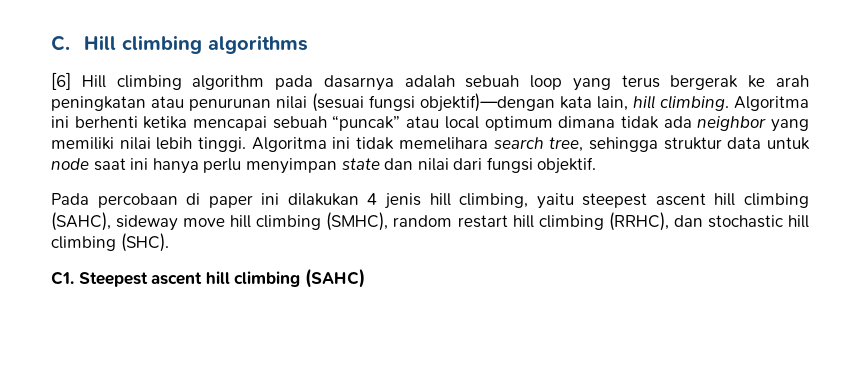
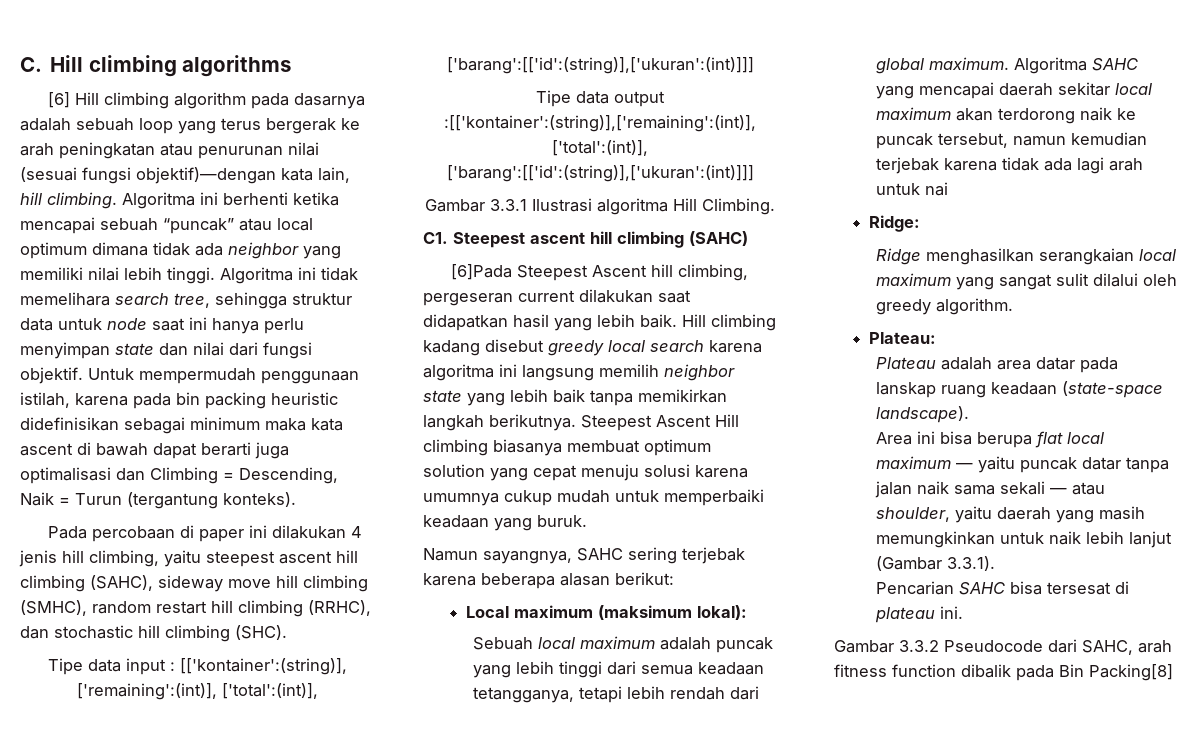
(597, 165) none -> [88,368,359,384] [20,392,338,409] [20,417,343,434] [20,442,289,459] [20,467,338,484] [20,492,296,509] Untuk mempermudah penggunaan istilah, karena pada bin packing heuristic didefinisikan sebagai minimum maka kata ascent di bawah dapat berarti juga optimalisasi dan Climbing = Descending, Naik = Turun (tergantung konteks).
(169, 242) none -> [47,658,347,675] [76,683,318,700] [446,57,754,74] [536,90,665,107] [444,115,756,132] [552,140,648,156] [446,165,754,182] [425,198,775,215] // Tipe data input : [['kontainer':(string)], ['remaining':(int)], ['total':(int)], ['barang':[['id':(string)],['ukuran':(int)]]] // Tipe data output :[['kontainer':(string)],['remaining':(int)], ['total':(int)], ['barang':[['id':(string)],['ukuran':(int)]]] // Gambar 3.3.1 Ilustrasi algoritma Hill Climbing.
(365, 278) none -> [450,264,748,281] [423,289,691,306] [423,314,776,331] [423,339,762,356] [423,364,735,381] [423,389,727,406] [423,414,739,431] [423,439,711,456] [423,464,748,481] [423,489,764,506] [423,515,587,531] [423,547,745,564] [423,572,674,589] [466,605,748,620] [472,636,773,653] [472,661,764,678] [472,686,759,703] [875,57,1138,74] [875,82,1152,99] [875,107,1136,124] [875,132,1147,149] [875,157,1143,174] [875,182,948,196] [869,215,921,232] [875,248,1176,265] [875,273,1177,290] [875,298,1013,315] [869,332,937,344] [875,357,1118,373] [875,381,1163,398] [875,406,969,423] [875,431,1104,448] [875,456,1169,473] [874,481,1105,498] [875,506,1145,523] [875,531,1172,548] [875,556,995,571] [875,581,1129,595] [874,606,963,623] [834,639,1172,655] [833,664,1173,681] // [6]Pada Steepest Ascent hill climbing, pergeseran current dilakukan saat didapatkan hasil yang lebih baik. Hill climbing kadang disebut greedy local search karena algoritma ini langsung memilih neighbor state yang lebih baik tanpa memikirkan langkah berikutnya. Steepest Ascent Hill climbing biasanya membuat optimum solution yang cepat menuju solusi karena umumnya cukup mudah untuk memperbaiki keadaan yang buruk. // Namun sayangnya, SAHC sering terjebak karena beberapa alasan berikut: // Local maximum (maksimum lokal): // Sebuah local maximum adalah puncak yang lebih tinggi dari semua keadaan tetangganya, tetapi lebih rendah dari global maximum. Algoritma SAHC yang mencapai daerah sekitar local maximum akan terdorong naik ke puncak tersebut, namun kemudian terjebak karena tidak ada lagi arah untuk nai // Ridge: // Ridge menghasilkan serangkaian local maximum yang sangat sulit dilalui oleh greedy algorithm. // Plateau: // Plateau adalah area datar pada lanskap ruang keadaan (state-space landscape). // Area ini bisa berupa flat local maximum — yaitu puncak datar tanpa jalan naik sama sekali — atau shoulder, yaitu daerah yang masih memungkinkan untuk naik lebih lanjut (Gambar 3.3.1). // Pencarian SAHC bisa tersesat di plateau ini. // Gambar 3.3.2 Pseudocode dari SAHC, arah fitness function dibalik pada Bin Packing[8]

